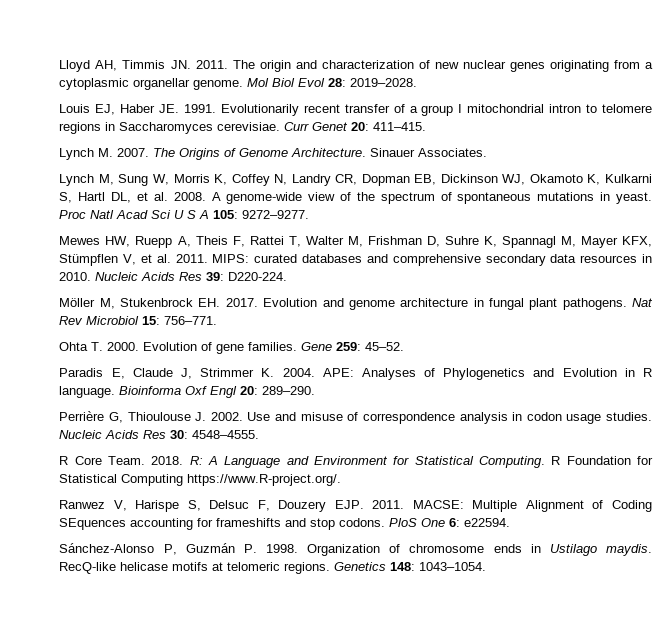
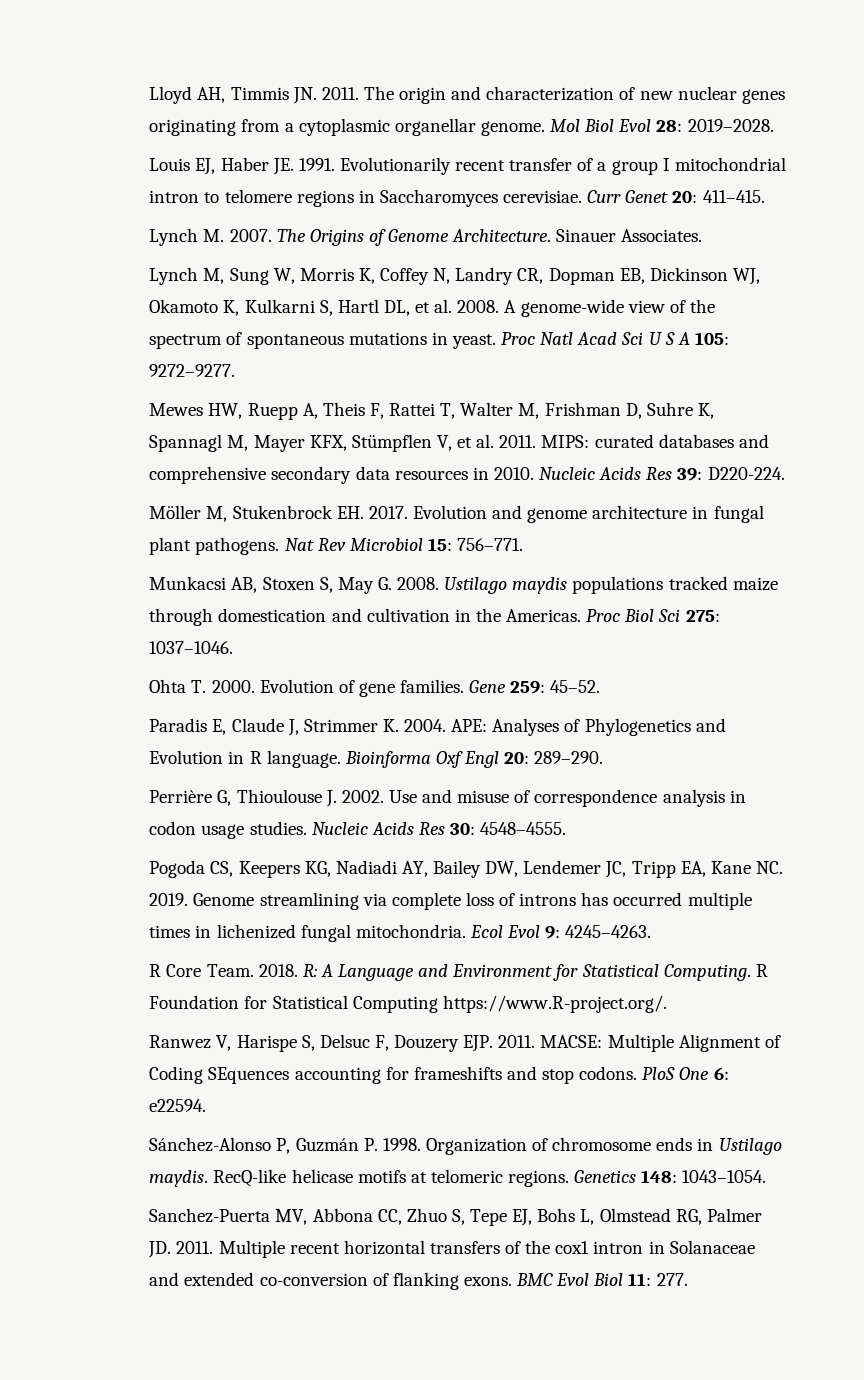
(218, 320) none -> [149,576,778,594] [149,608,720,626] [149,641,234,654] // Munkacsi AB, Stoxen S, May G. 2008. Ustilago maydis populations tracked maize through domestication and cultivation in the Americas. Proc Biol Sci 275: 1037–1046.
(260, 434) none -> [149,860,783,878] [149,892,752,910] [149,924,652,942] // Pogoda CS, Keepers KG, Nadiadi AY, Bailey DW, Lendemer JC, Tripp EA, Kane NC. 2019. Genome streamlining via complete loss of introns has occurred multiple times in lichenized fungal mitochondria. Ecol Evol 9: 4245–4263.
(487, 566) none -> [149,1208,762,1226] [148,1240,755,1258] [149,1272,688,1290] // Sanchez-Puerta MV, Abbona CC, Zhuo S, Tepe EJ, Bohs L, Olmstead RG, Palmer JD. 2011. Multiple recent horizontal transfers of the cox1 intron in Solanaceae and extended co-conversion of flanking exons. BMC Evol Biol 11: 277.

